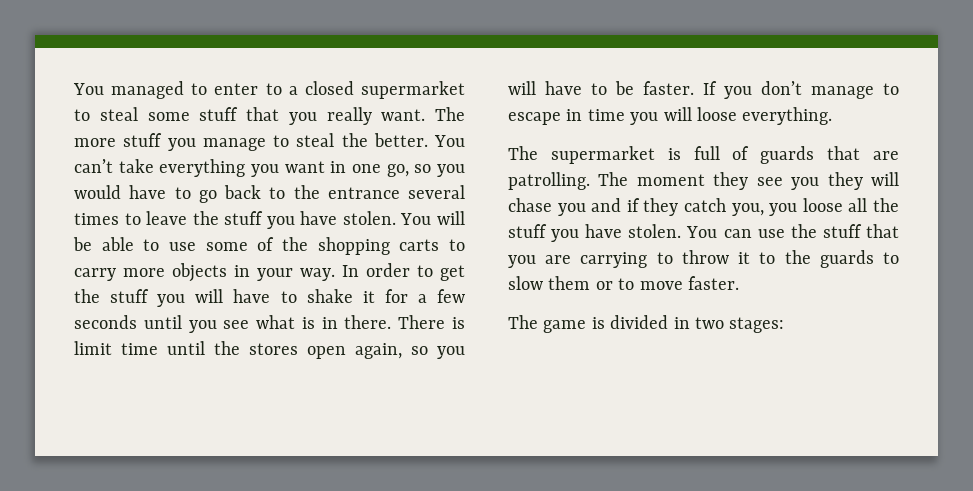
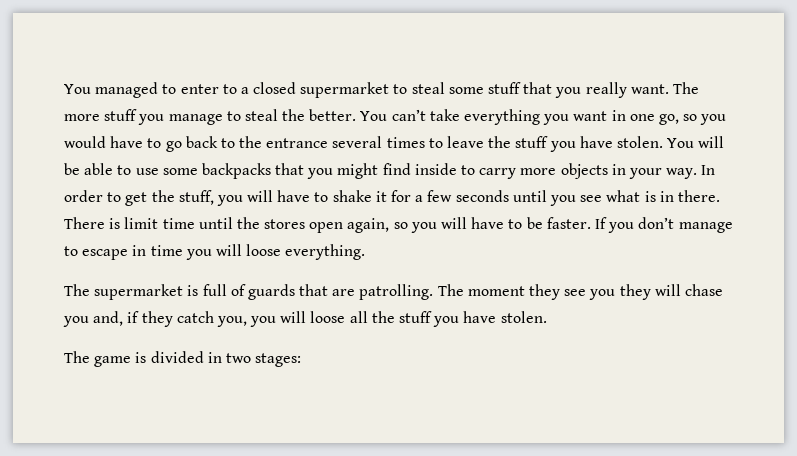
[257,237,440,255] of the shopping carts -> [201,163,457,179] backpacks that you might find inside
[110,289,150,303] stuff -> [178,190,214,205] stuff,
[591,198,622,212] and -> [93,311,124,326] and,
(798, 209) none -> [280,311,307,323] will
[686,224,900,238] [508,250,899,268] [508,276,739,290] You can use the stuff that you are carrying to throw it to the guards to slow them or to move faster. -> (547, 317) none

